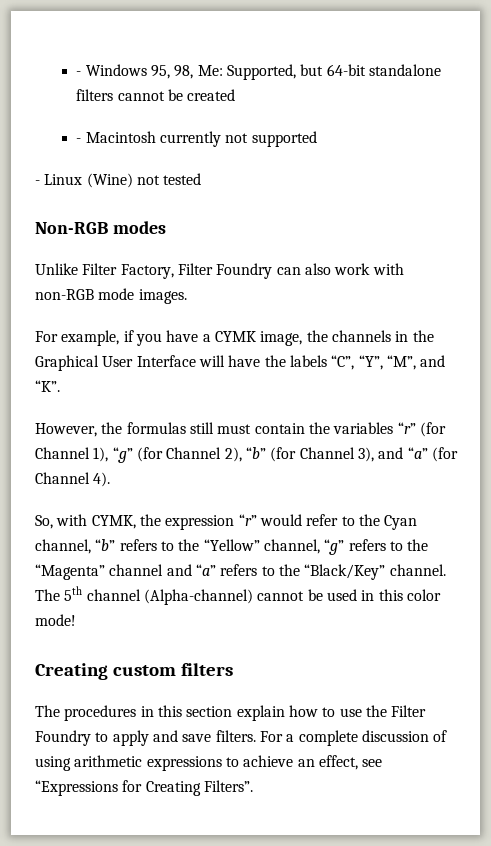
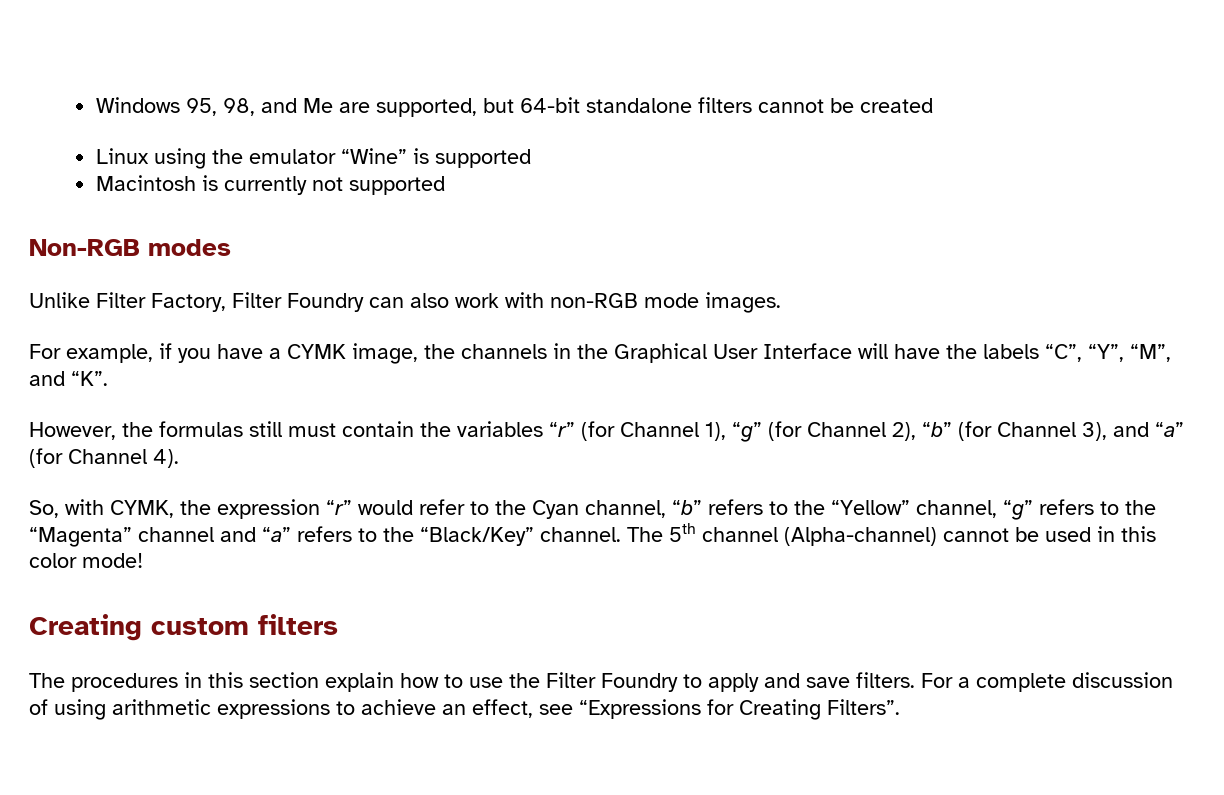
[76,71,82,76] - -> (95, 105) none
[197,64,297,80] Me: Supported, -> [260,98,477,117] and Me are supported,
[76,131,317,147] [35,173,202,188] - Macintosh currently not supported // - Linux (Wine) not tested -> [95,148,531,169] [95,175,445,195] Linux using the emulator “Wine” is supported // Macintosh is currently not supported

